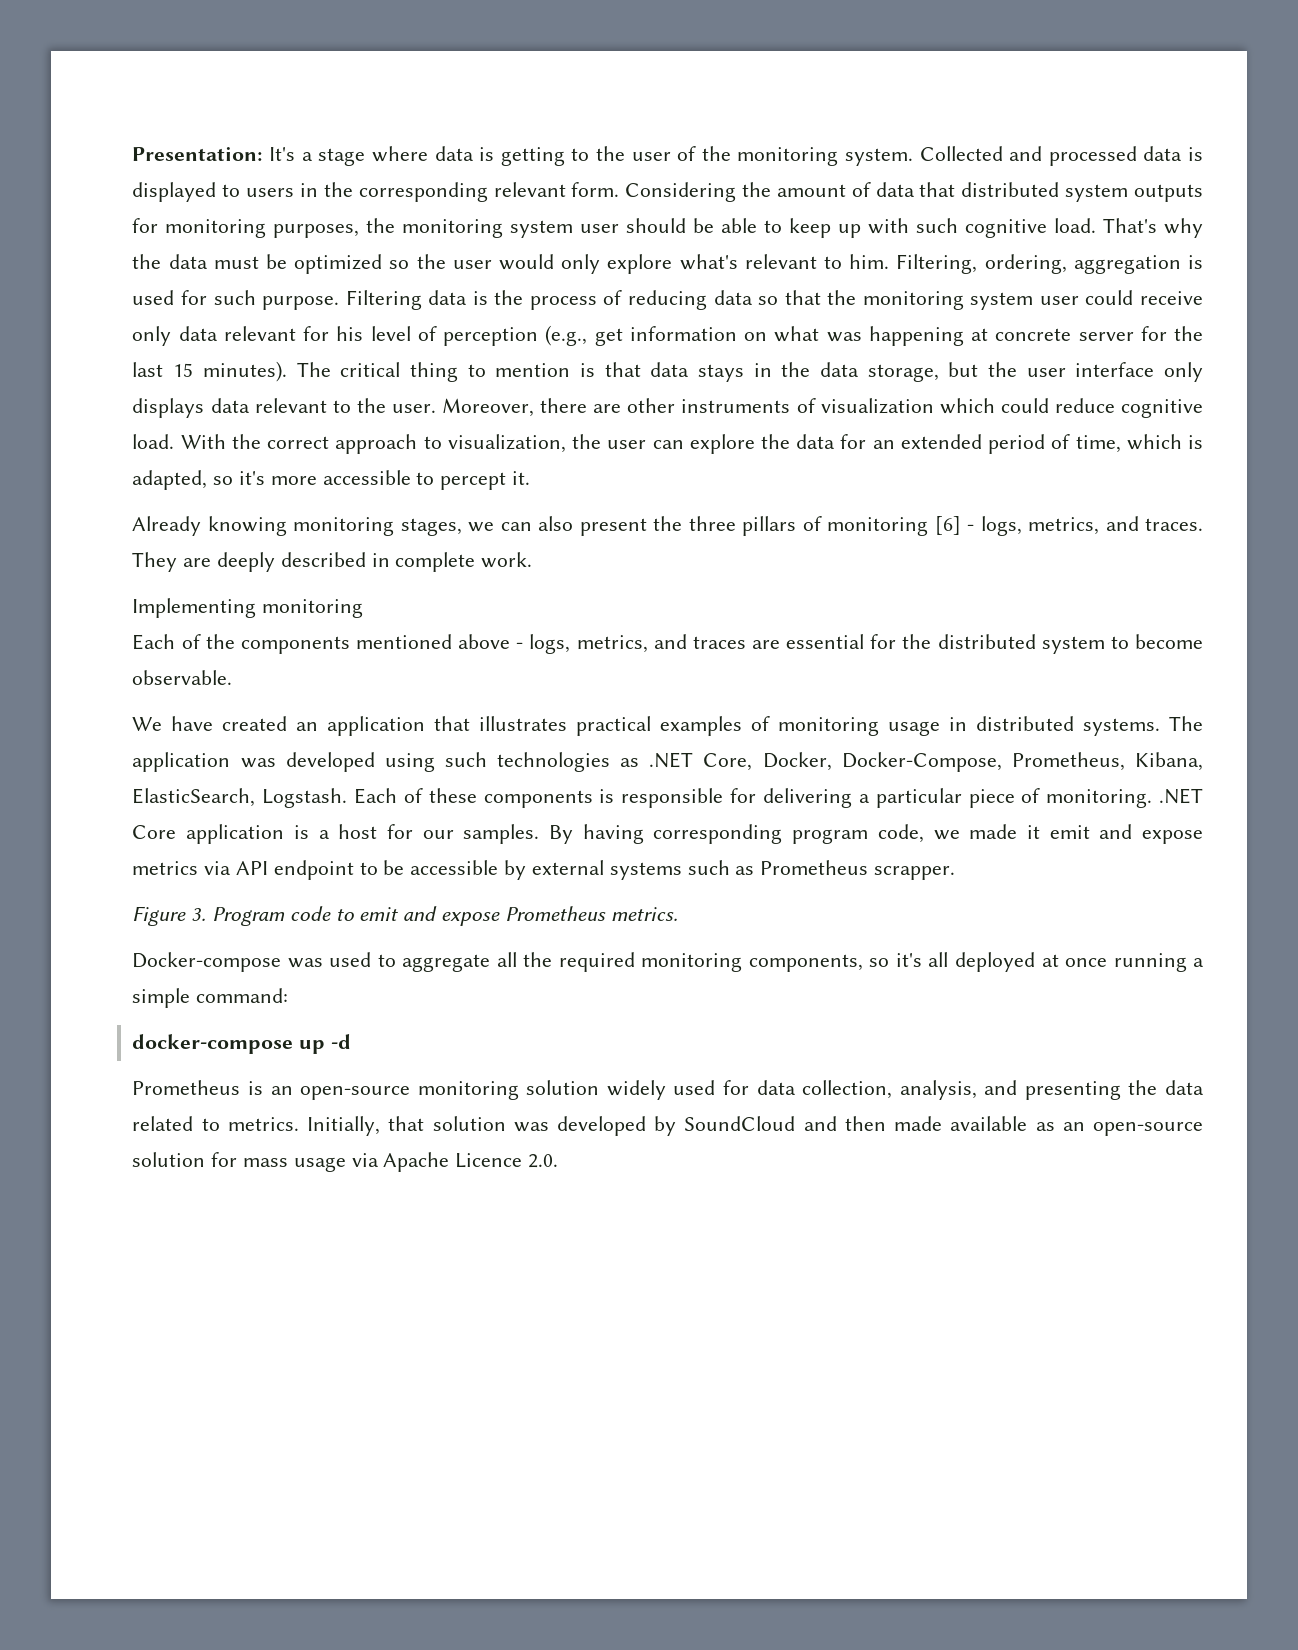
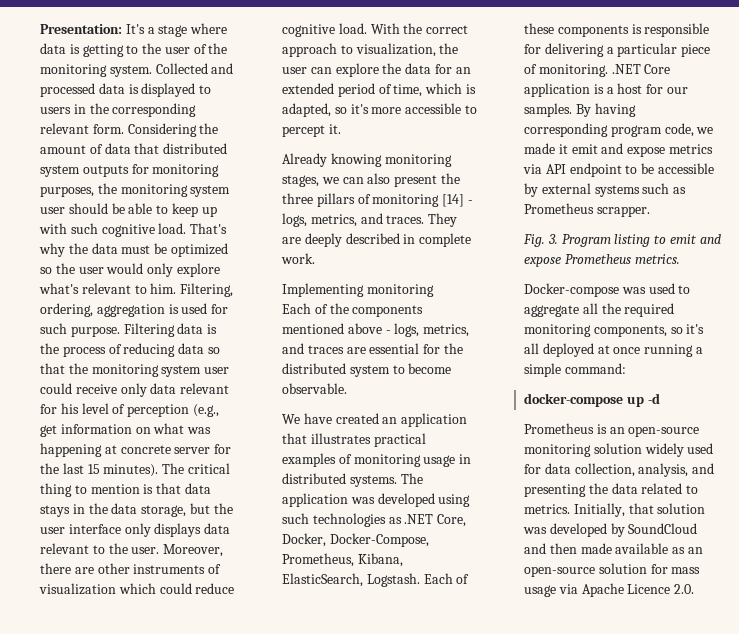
[934,516,961,535] [6] -> [442,194,465,207] [14]
[132,906,187,926] Figure -> [522,234,545,247] Fig.
[289,906,331,921] code -> [614,234,651,247] listing

